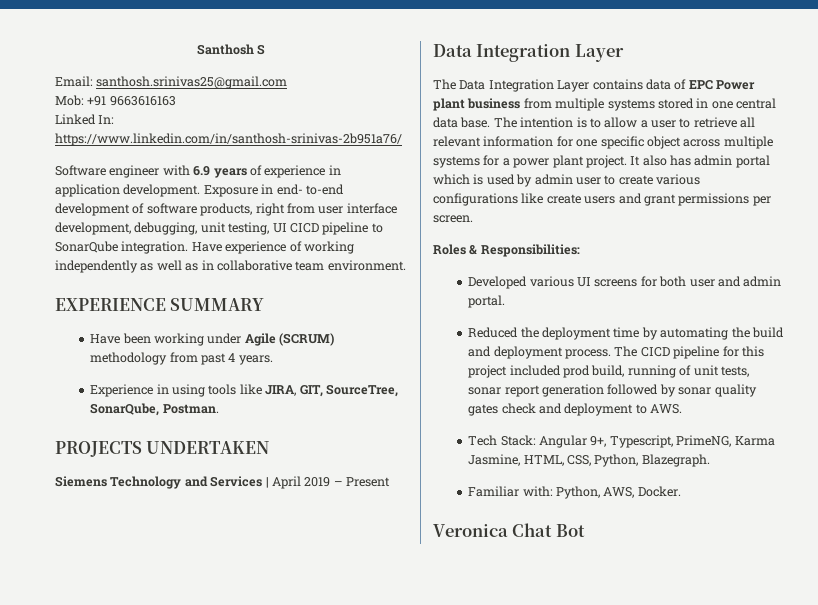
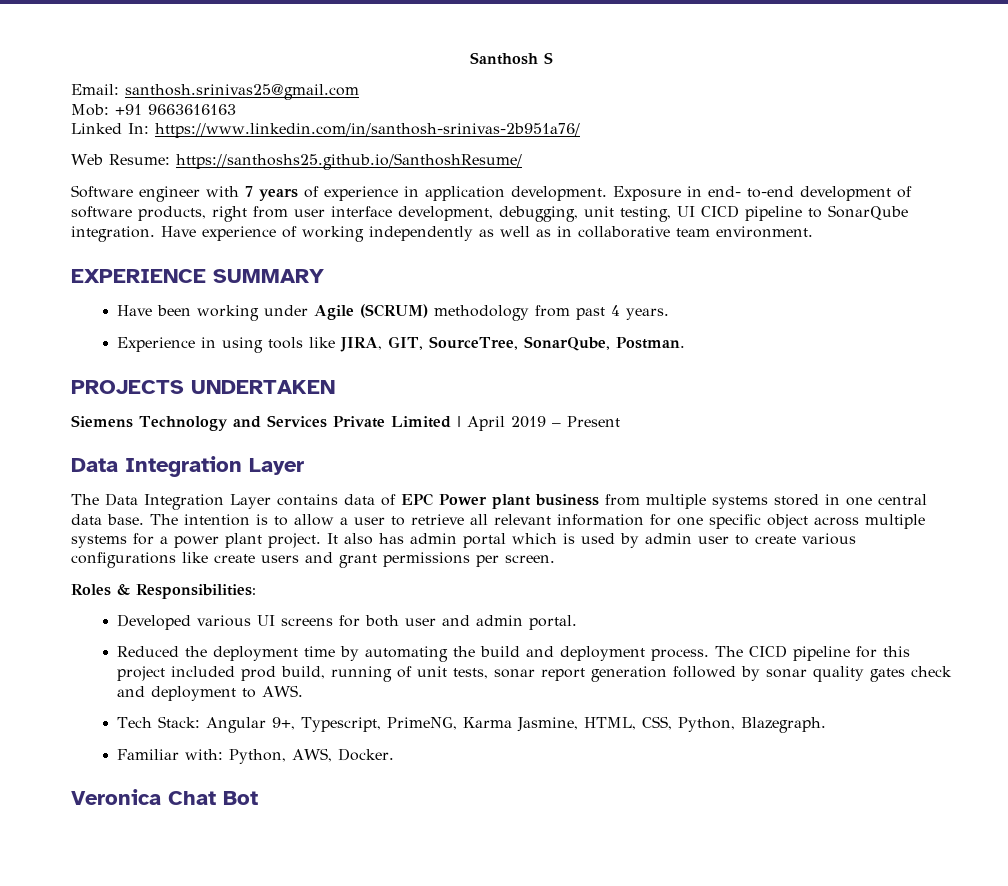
(402, 139) none -> [71,153,522,170] // Web Resume: https://santhoshs25.github.io/SanthoshResume/
[193,166,211,176] 6.9 -> [245,186,253,197] 7
(263, 481) none -> [332,416,451,428] Private Limited

